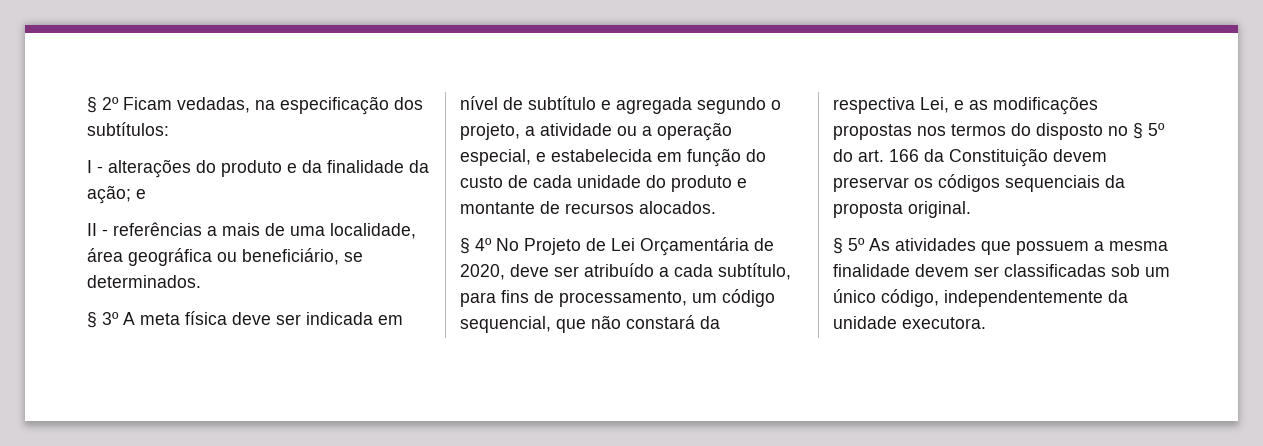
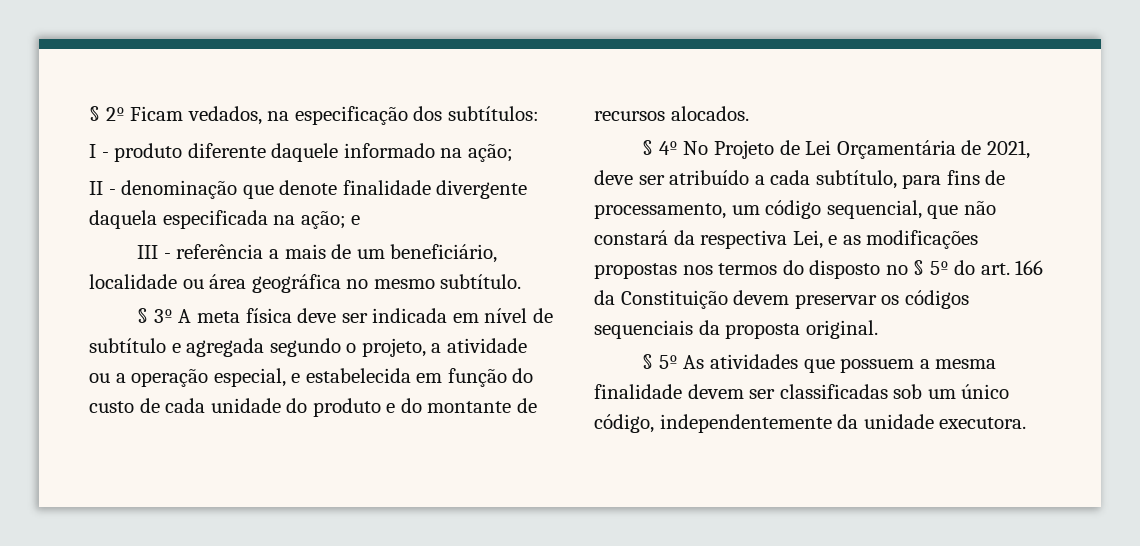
[177,97,250,113] vedadas, -> [187,106,262,125] vedados,
[108,159,429,178] [87,185,146,204] [87,222,416,239] [87,248,363,266] [87,275,201,288] alterações do produto e da finalidade da ação; e // II - referências a mais de uma localidade, área geográfica ou beneficiário, se determinados. -> [114,143,513,162] [89,180,528,199] [89,210,361,229] [137,244,498,263] [89,274,522,293] produto diferente daquele informado na ação; // II - denominação que denote finalidade divergente daquela especificada na ação; e // III - referência a mais de um beneficiário, localidade ou área geográfica no mesmo subtítulo.
(747, 183) none -> [400,398,422,413] do
[460,264,505,280] 2020, -> [986,140,1030,159] 2021,

